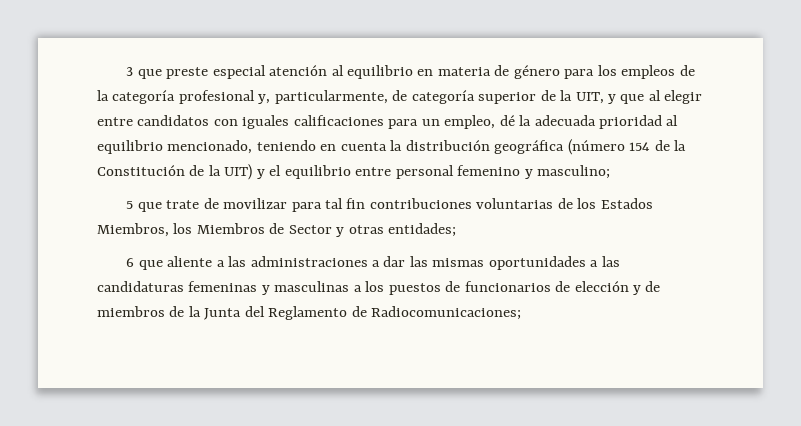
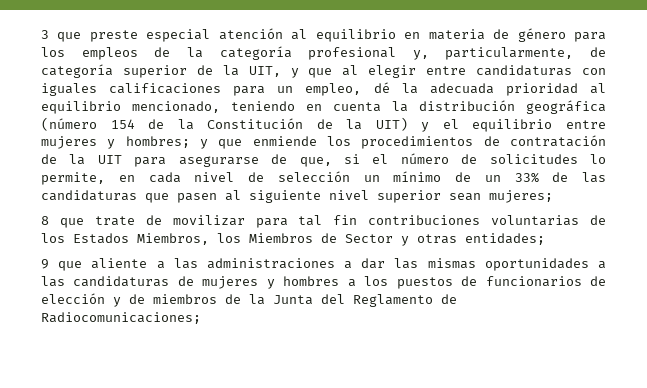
[137,115,210,126] candidatos -> [476,65,573,76] candidaturas
[395,165,611,179] [126,201,134,209] personal femenino y masculino; // 5 -> [41,135,606,149] [41,153,607,167] [41,171,606,185] [41,190,553,203] [41,216,49,225] mujeres y hombres; y que enmiende los procedimientos de contratación de la UIT para asegurarse de que, si el número de solicitudes lo permite, en cada nivel de selección un mínimo de un 33% de las candidaturas que pasen al siguiente nivel superior sean mujeres; // 8
[126,258,135,267] 6 -> [41,259,49,269] 9
[188,281,350,295] femeninas y masculinas -> [177,276,340,289] de mujeres y hombres

